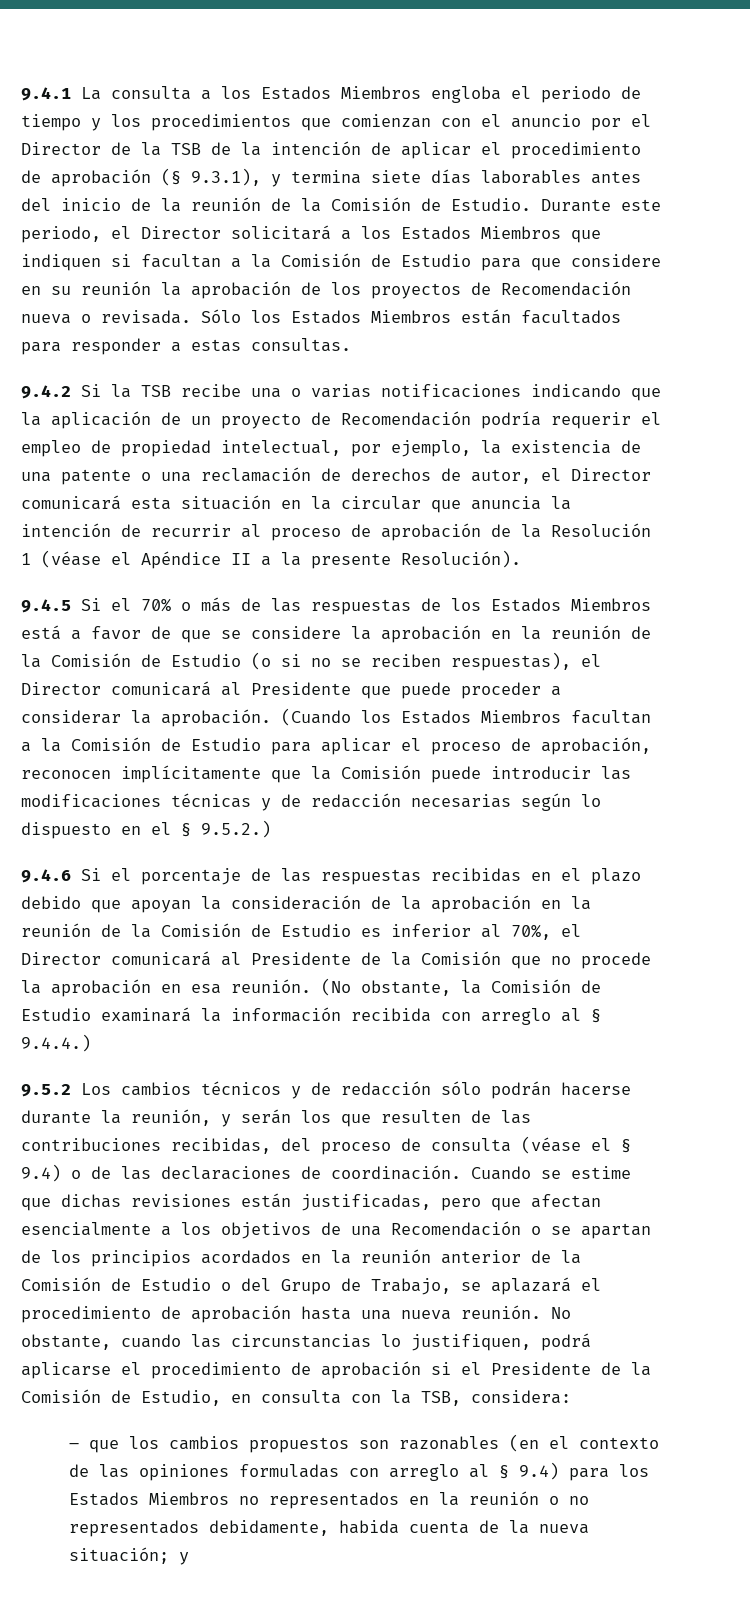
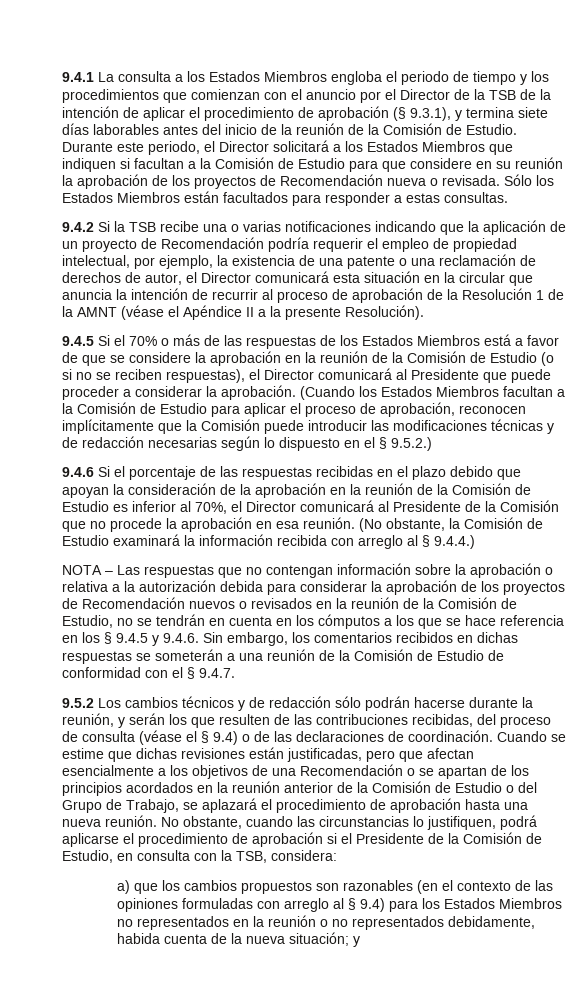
(31, 559) none -> [548,289,564,300] [62,306,117,317] de la AMNT
(91, 1043) none -> [62,563,553,578] [62,580,565,595] [62,597,517,609] [62,614,564,629] [62,632,518,646] [62,649,504,664] [62,667,235,679] // NOTA – Las respuestas que no contengan información sobre la aprobación o relativa a la autorización debida para considerar la aprobación de los proyectos de Recomendación nuevos o revisados en la reunión de la Comisión de Estudio, no se tendrán en cuenta en los cómputos a los que se hace referencia en los § 9.4.5 y 9.4.6. Sin embargo, los comentarios recibidos en dichas respuestas se someterán a una reunión de la Comisión de Estudio de conformidad con el § 9.4.7.
[68,1443,79,1449] – -> [117,880,131,894] a)

